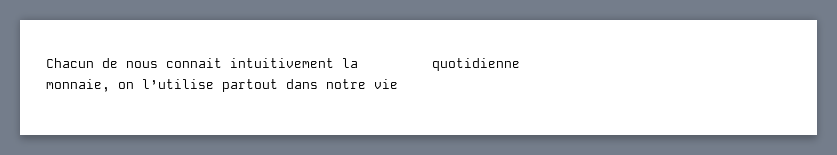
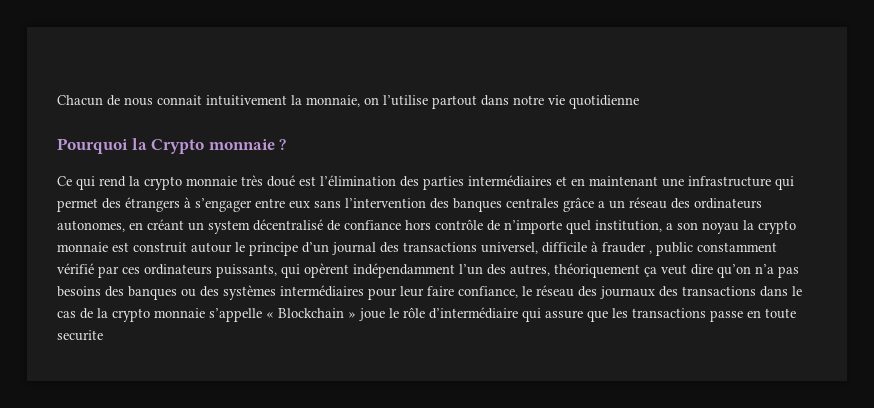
(520, 64) none -> [57,138,287,154] [57,175,794,190] [57,197,762,212] [57,219,796,234] [57,241,777,256] [57,263,799,278] [57,285,802,300] [57,307,796,322] [57,330,103,341] // Pourquoi la Crypto monnaie ? // Ce qui rend la crypto monnaie très doué est l’élimination des parties intermédiaires et en maintenant une infrastructure qui permet des étrangers à s’engager entre eux sans l’intervention des banques centrales grâce a un réseau des ordinateurs autonomes, en créant un system décentralisé de confiance hors contrôle de n’importe quel institution, a son noyau la crypto monnaie est construit autour le principe d’un journal des transactions universel, difficile à frauder , public constamment vérifié par ces ordinateurs puissants, qui opèrent indépendamment l’un des autres, théoriquement ça veut dire qu’on n’a pas besoins des banques ou des systèmes intermédiaires pour leur faire confiance, le réseau des journaux des transactions dans le cas de la crypto monnaie s’appelle « Blockchain » joue le rôle d’intermédiaire qui assure que les transactions passe en toute securite

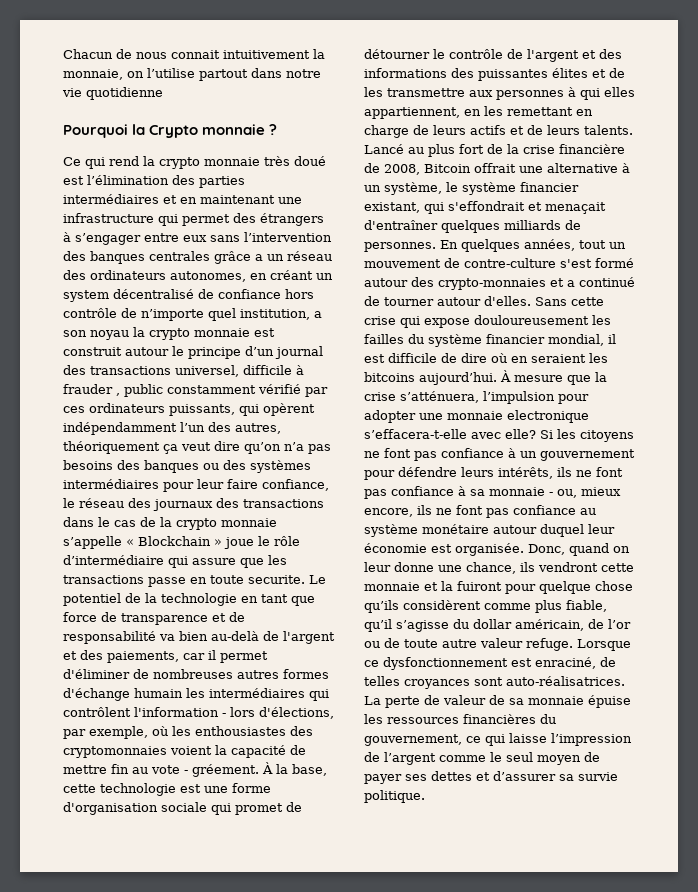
[57,330,103,341] securite -> [248,575,326,584] [63,593,315,606] [63,612,245,625] [63,631,335,644] [63,650,268,663] [63,669,329,679] [63,688,329,701] [63,707,334,719] [63,726,313,739] [63,745,306,758] [63,762,327,777] [63,783,271,796] [63,802,302,815] [364,49,622,62] [364,68,625,81] [364,87,635,100] [364,106,593,119] [364,125,633,138] [364,144,625,157] [364,163,630,175] [364,182,579,195] [364,201,606,214] [364,220,581,233] [364,239,626,252] [364,258,634,268] [364,277,635,290] [364,296,604,306] [364,315,611,328] [364,334,616,347] [364,353,608,363] [364,370,607,385] [364,391,589,404] [364,410,589,423] [364,429,634,442] [364,448,635,461] [364,467,623,480] [364,486,621,499] [364,505,596,518] [364,524,615,537] [364,543,630,556] [364,562,634,574] [364,581,633,594] [364,600,607,613] [364,619,631,632] [364,638,631,651] [364,657,616,670] [364,676,625,689] [364,695,631,708] [364,714,556,724] [364,733,632,746] [364,752,600,765] [364,771,618,784] [364,790,425,803] securite. Le potentiel de la technologie en tant que force de transparence et de responsabilité va bien au-delà de l'argent et des paiements, car il permet d'éliminer de nombreuses autres formes d'échange humain les intermédiaires qui contrôlent l'information - lors d'élections, par exemple, où les enthousiastes des cryptomonnaies voient la capacité de mettre fin au vote - gréement. À la base, cette technologie est une forme d'organisation sociale qui promet de détourner le contrôle de l'argent et des informations des puissantes élites et de les transmettre aux personnes à qui elles appartiennent, en les remettant en charge de leurs actifs et de leurs talents. Lancé au plus fort de la crise financière de 2008, Bitcoin offrait une alternative à un système, le système financier existant, qui s'effondrait et menaçait d'entraîner quelques milliards de personnes. En quelques années, tout un mouvement de contre-culture s'est formé autour des crypto-monnaies et a continué de tourner autour d'elles. Sans cette crise qui expose douloureusement les failles du système financier mondial, il est difficile de dire où en seraient les bitcoins aujourd’hui. À mesure que la crise s’atténuera, l’impulsion pour adopter une monnaie electronique s’effacera-t-elle avec elle? Si les citoyens ne font pas confiance à un gouvernement pour défendre leurs intérêts, ils ne font pas confiance à sa monnaie - ou, mieux encore, ils ne font pas confiance au système monétaire autour duquel leur économie est organisée. Donc, quand on leur donne une chance, ils vendront cette monnaie et la fuiront pour quelque chose qu’ils considèrent comme plus fiable, qu’il s’agisse du dollar américain, de l’or ou de toute autre valeur refuge. Lorsque ce dysfonctionnement est enraciné, de telles croyances sont auto-réalisatrices. La perte de valeur de sa monnaie épuise les ressources financières du gouvernement, ce qui laisse l’impression de l’argent comme le seul moyen de payer ses dettes et d’assurer sa survie politique.

